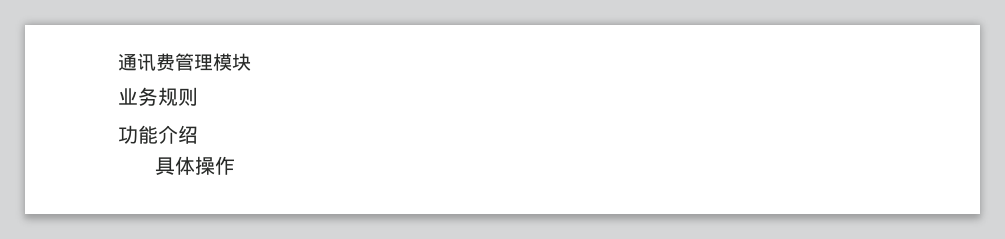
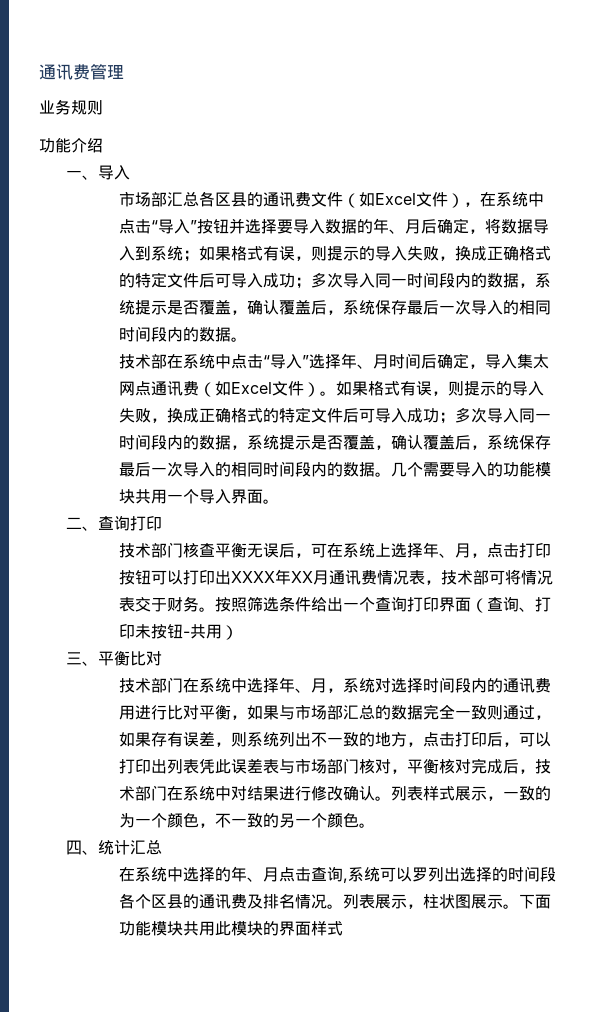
[213,53,251,71] 模块 -> (124, 71) none
[154,156,235,175] 具体操作 -> [65,165,130,180] [119,191,545,208] [119,218,550,234] [119,246,552,262] [119,272,552,289] [119,299,552,315] [119,326,248,342] [119,353,550,369] [119,381,545,397] [119,407,552,424] [119,434,552,450] [119,461,552,477] [119,489,280,504] [65,515,162,531] [119,542,552,558] [119,569,554,585] [119,596,552,613] [119,624,239,640] [65,651,162,666] [119,677,552,693] [119,704,552,720] [119,731,552,747] [119,758,552,774] [119,785,552,801] [119,813,376,828] [65,840,162,855] [119,866,557,883] [119,893,552,909] [119,921,344,936] 一、导入 // 市场部汇总各区县的通讯费文件（如Excel文件），在系统中点击“导入”按钮并选择要导入数据的年、月后确定，将数据导入到系统；如果格式有误，则提示的导入失败，换成正确格式的特定文件后可导入成功；多次导入同一时间段内的数据，系统提示是否覆盖，确认覆盖后，系统保存最后一次导入的相同时间段内的数据。 // 技术部在系统中点击“导入”选择年、月时间后确定，导入集太网点通讯费（如Excel文件）。如果格式有误，则提示的导入失败，换成正确格式的特定文件后可导入成功；多次导入同一时间段内的数据，系统提示是否覆盖，确认覆盖后，系统保存最后一次导入的相同时间段内的数据。几个需要导入的功能模块共用一个导入界面。 // 二、查询打印 // 技术部门核查平衡无误后，可在系统上选择年、月，点击打印按钮可以打印出XXXX年XX月通讯费情况表，技术部可将情况表交于财务。按照筛选条件给出一个查询打印界面（查询、打印未按钮-共用） // 三、平衡比对 // 技术部门在系统中选择年、月，系统对选择时间段内的通讯费用进行比对平衡，如果与市场部汇总的数据完全一致则通过，如果存有误差，则系统列出不一致的地方，点击打印后，可以打印出列表凭此误差表与市场部门核对，平衡核对完成后，技术部门在系统中对结果进行修改确认。列表样式展示，一致的为一个颜色，不一致的另一个颜色。 // 四、统计汇总 // 在系统中选择的年、月点击查询,系统可以罗列出选择的时间段各个区县的通讯费及排名情况。列表展示，柱状图展示。下面功能模块共用此模块的界面样式

